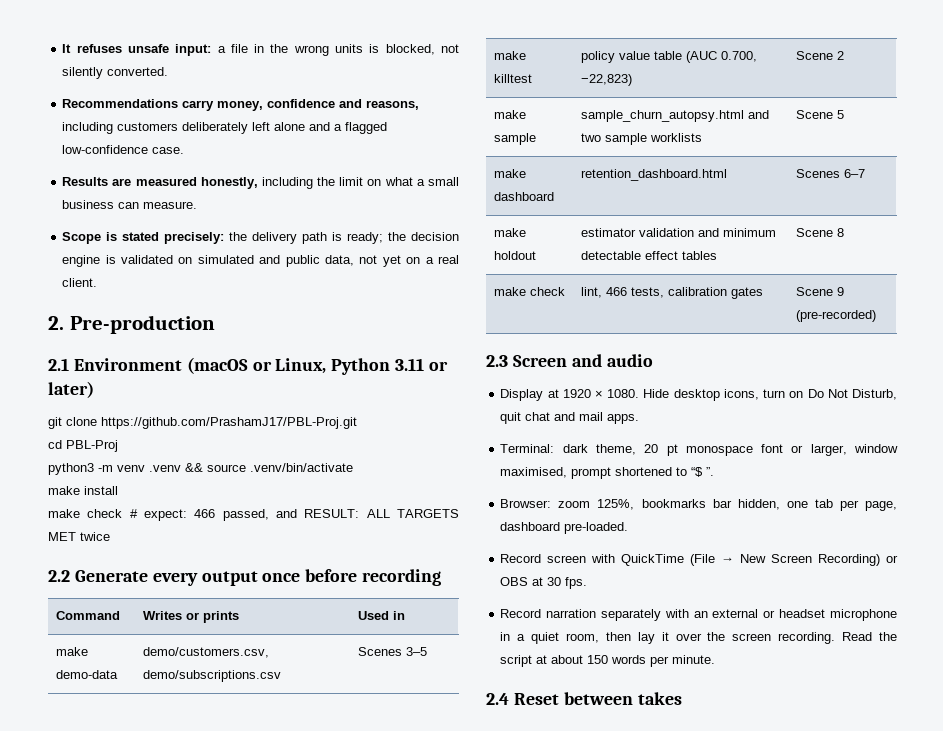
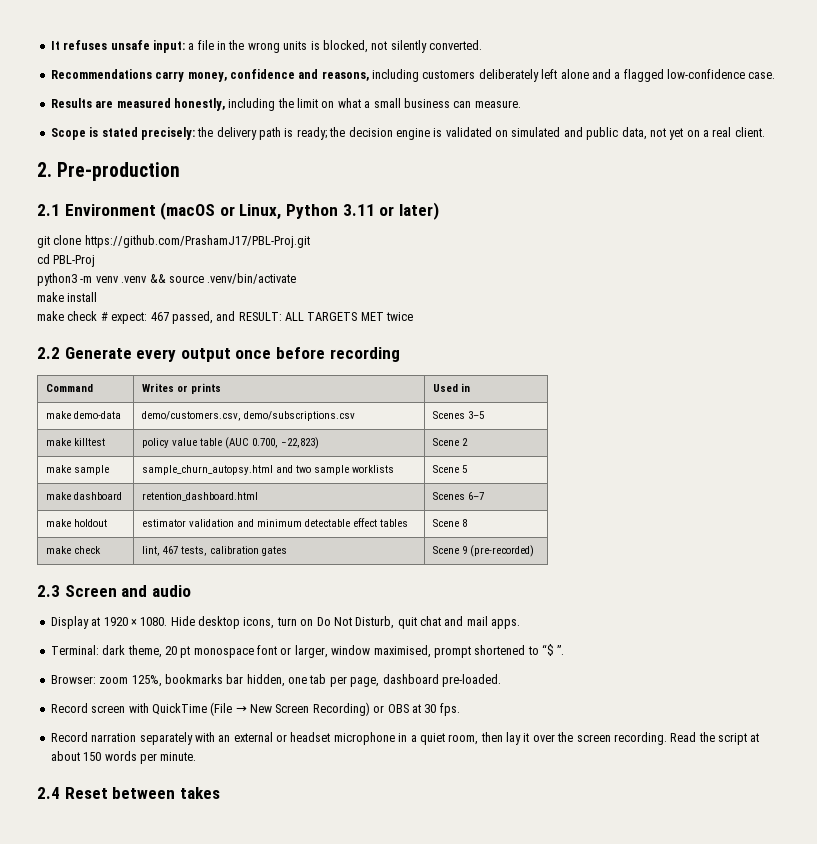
[194,509,216,518] 466 -> [150,312,169,321] 467
[605,287,627,296] 466 -> [163,546,179,554] 467

